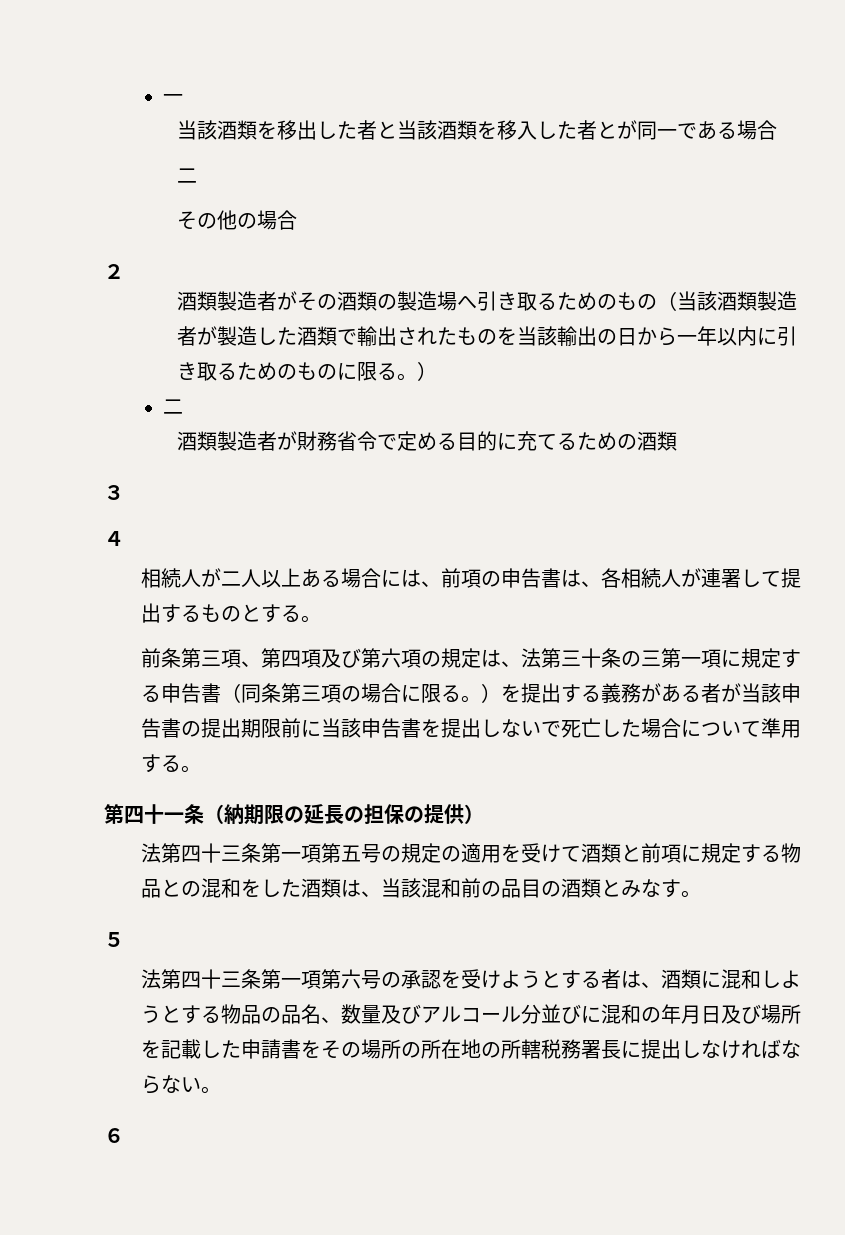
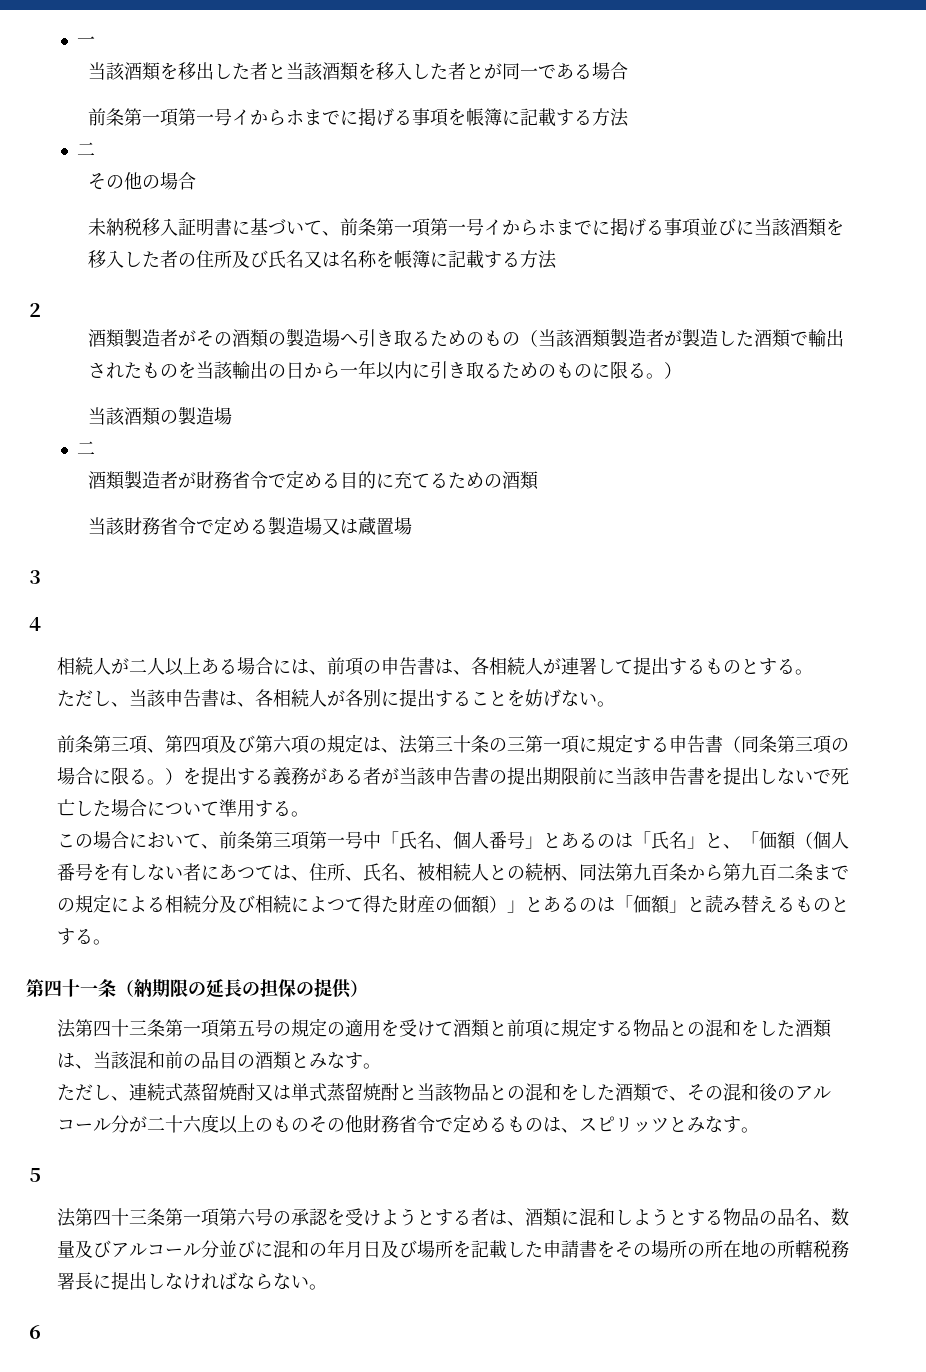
[177,168,198,183] [177,210,298,230] 二 // その他の場合 -> [88,108,630,127] [76,142,95,156] [88,172,197,190] [88,218,845,237] [88,250,558,269] 前条第一項第一号イからホまでに掲げる事項を帳簿に記載する方法 // 二 // その他の場合 // 未納税移入証明書に基づいて、前条第一項第一号イからホまでに掲げる事項並びに当該酒類を移入した者の住所及び氏名又は名称を帳簿に記載する方法
(438, 371) none -> [88,406,233,426] // 当該酒類の製造場
(678, 441) none -> [88,516,413,536] // 当該財務省令で定める製造場又は蔵置場
(321, 619) none -> [57,689,616,708] // ただし、当該申告書は、各相続人が各別に提出することを妨げない。
(201, 769) none -> [57,831,850,850] [57,863,850,882] [57,894,850,914] [57,928,112,945] // この場合において、前条第三項第一号中「氏名、個人番号」とあるのは「氏名」と、「価額（個人番号を有しない者にあつては、住所、氏名、被相続人との続柄、同法第九百条から第九百二条までの規定による相続分及び相続によつて得た財産の価額）」とあるのは「価額」と読み替えるものとする。
(701, 894) none -> [57,1083,832,1102] [57,1114,760,1134] // ただし、連続式蒸留焼酎又は単式蒸留焼酎と当該物品との混和をした酒類で、その混和後のアルコール分が二十六度以上のものその他財務省令で定めるものは、スピリッツとみなす。

